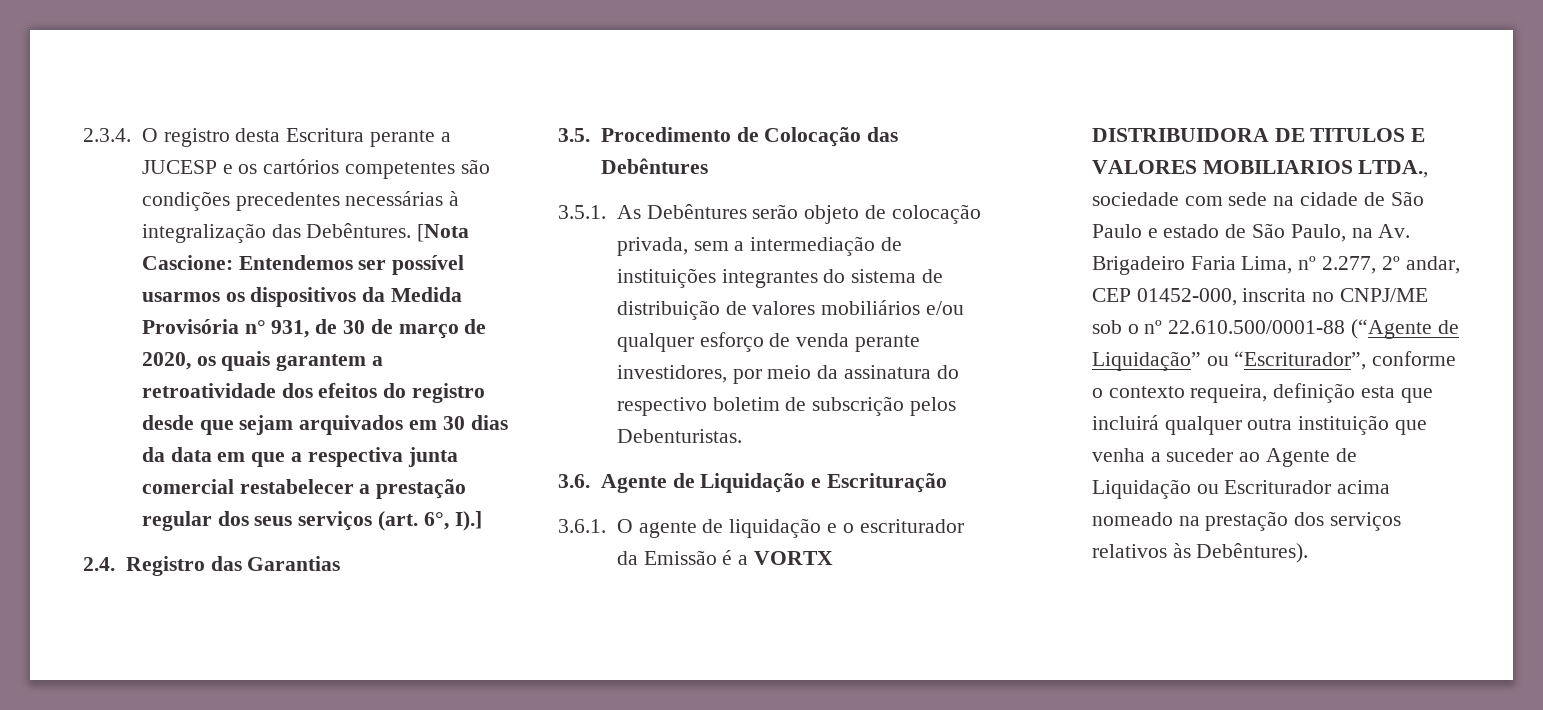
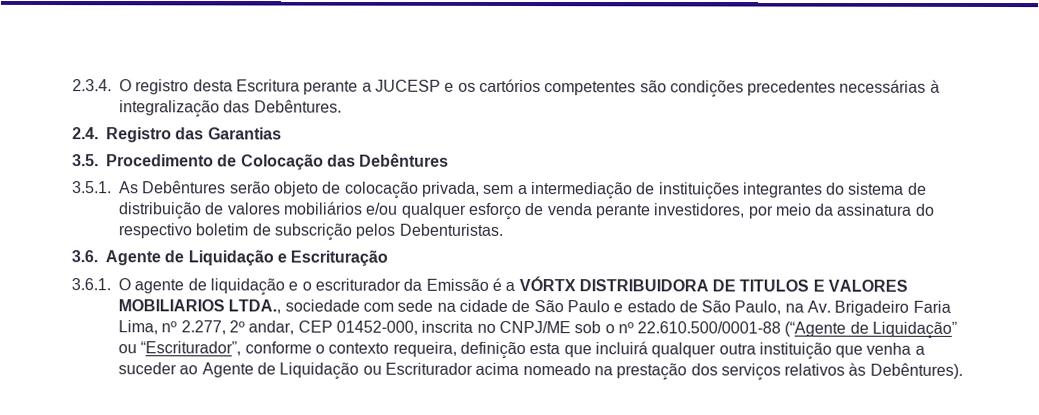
[417,224,470,242] [141,255,465,275] [141,287,462,307] [141,319,487,339] [141,351,383,371] [141,383,485,403] [141,415,508,435] [141,447,458,467] [141,479,467,499] [141,511,482,531] [Nota Cascione: Entendemos ser possível usarmos os dispositivos da Medida Provisória n° 931, de 30 de março de 2020, os quais garantem a retroatividade dos efeitos do registro desde que sejam arquivados em 30 dias da data em que a respectiva junta comercial restabelecer a prestação regular dos seus serviços (art. 6°, I).] -> (342, 106) none
[753,551,833,565] VORTX -> [518,275,576,292] VÓRTX

